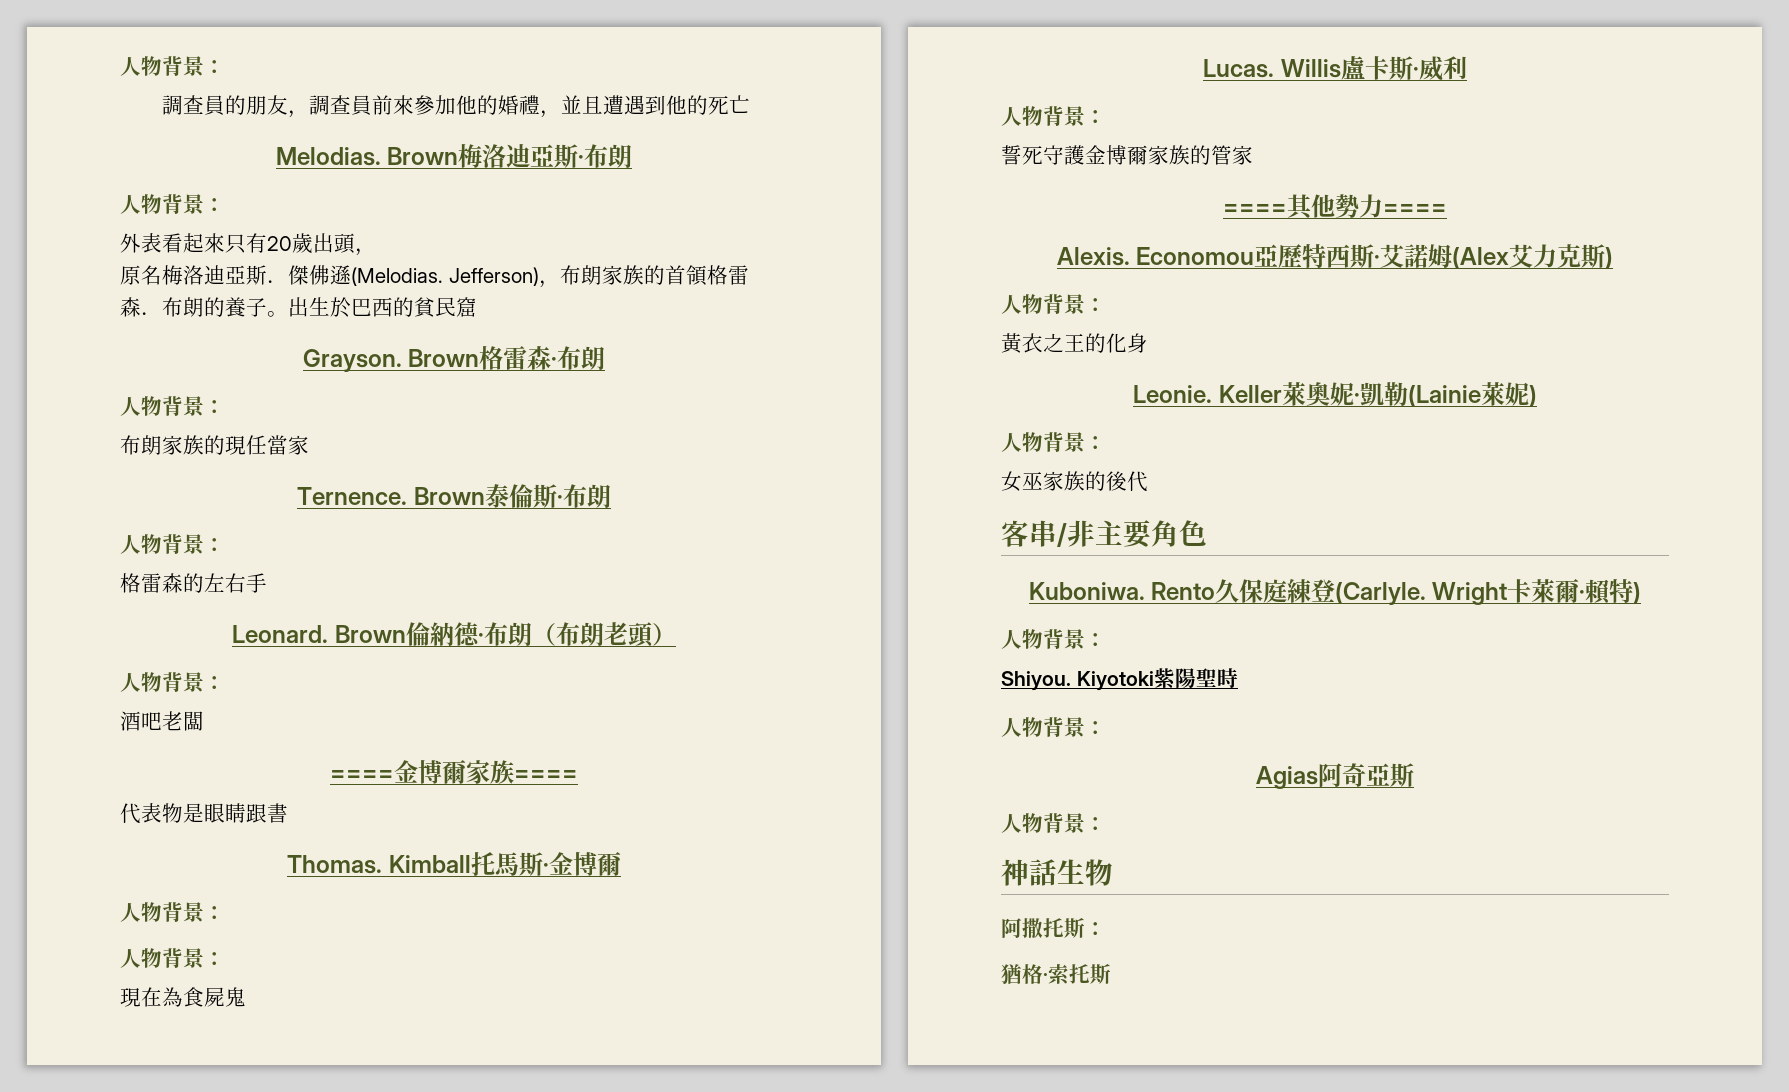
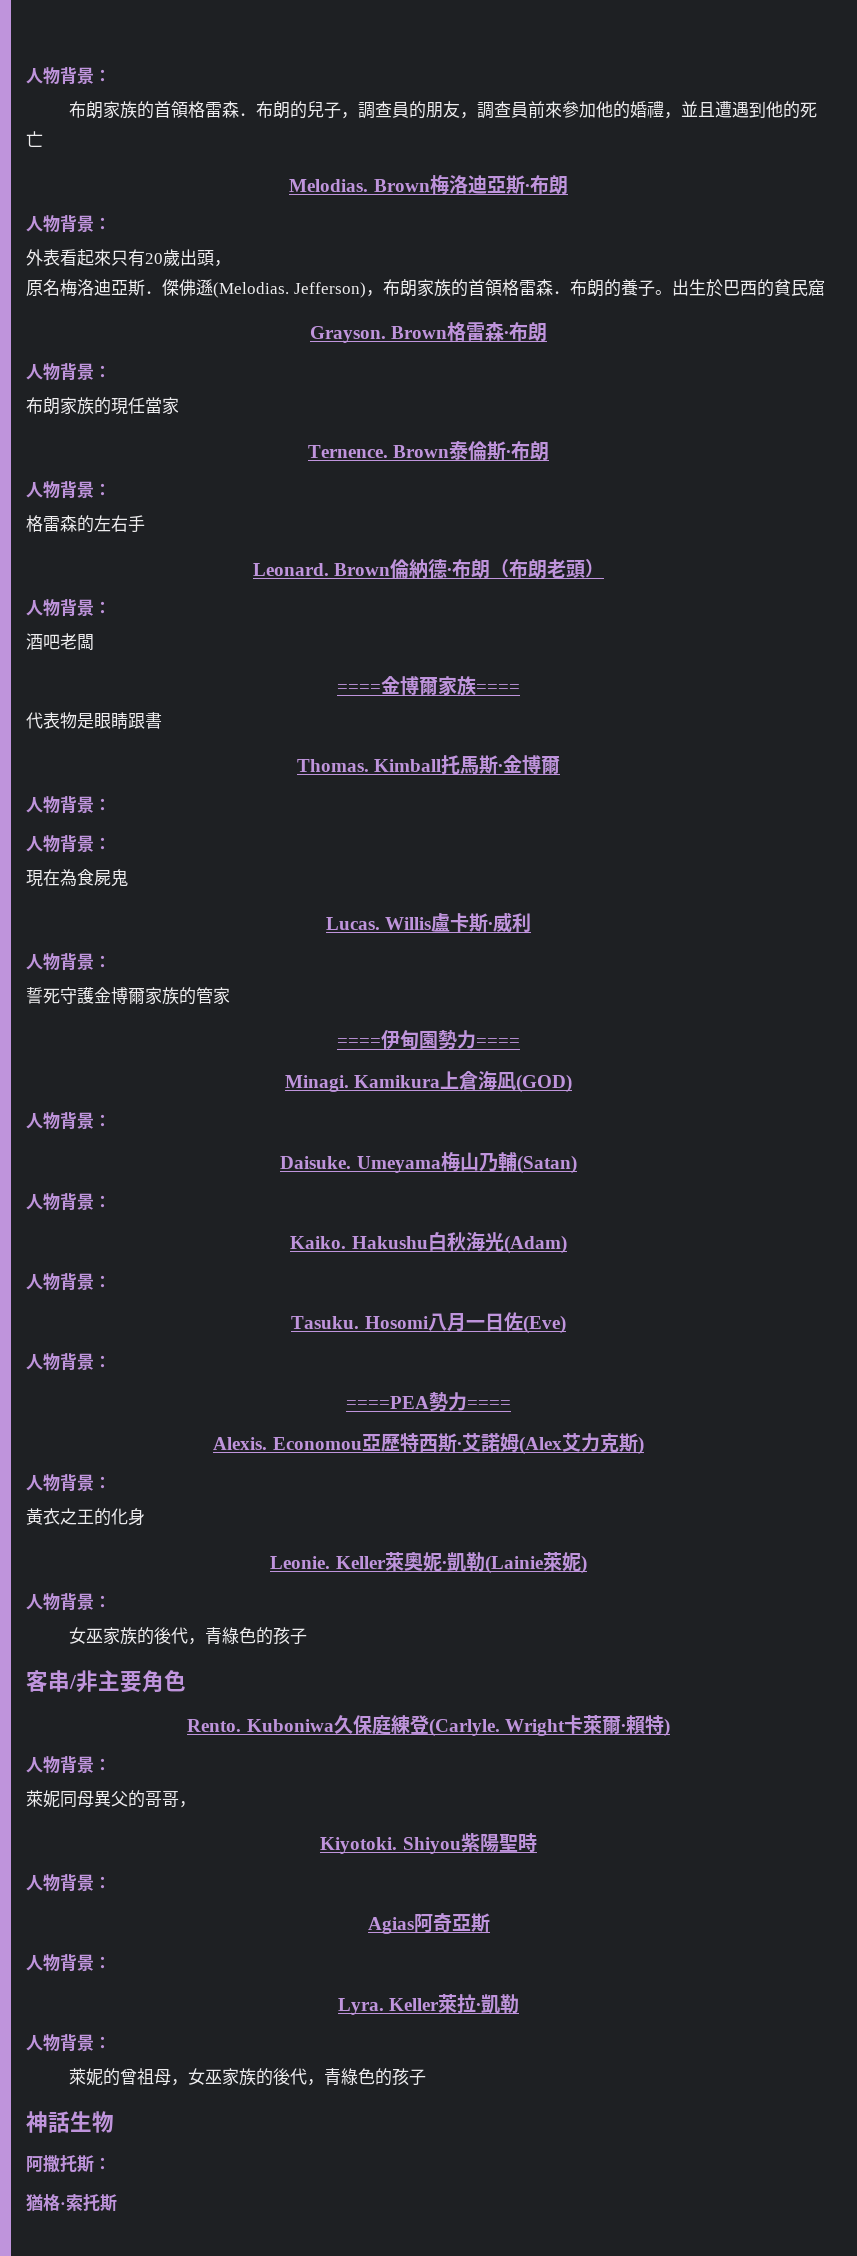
[120,56,225,77] 人物背景： // -> [26,67,111,85] [68,101,358,119] 人物背景： // 布朗家族的首領格雷森．布朗的兒子，
[1287,194,1335,220] 其他 -> [381,1030,520,1050] [284,1071,573,1093] [26,1112,111,1130] [280,1151,577,1174] [26,1193,111,1211] [290,1232,567,1254] [26,1273,111,1291] [291,1312,566,1334] [26,1353,111,1371] [346,1396,429,1409] 伊甸園勢力==== // Minagi. Kamikura上倉海凪(GOD) // 人物背景： // Daisuke. Umeyama梅山乃輔(Satan) // 人物背景： // Kaiko. Hakushu白秋海光(Adam) // 人物背景： // Tasuku. Hosomi八月一日佐(Eve) // 人物背景： // ====PEA
(1148, 481) none -> [187,1627,307,1645] ，青綠色的孩子
[1028,582,1215,600] Kuboniwa. Rento -> [187,1719,334,1732] Rento. Kuboniwa
[1001,671,1154,691] Shiyou. Kiyotoki -> [26,1790,196,1808] [320,1837,461,1854] 萊妮同母異父的哥哥， // Kiyotoki. Shiyou
(1106, 824) none -> [337,1993,520,2015] [26,2034,111,2052] [68,2068,426,2086] // Lyra. Keller萊拉‧凱勒 // 人物背景： // 萊妮的曾祖母，女巫家族的後代，青綠色的孩子

